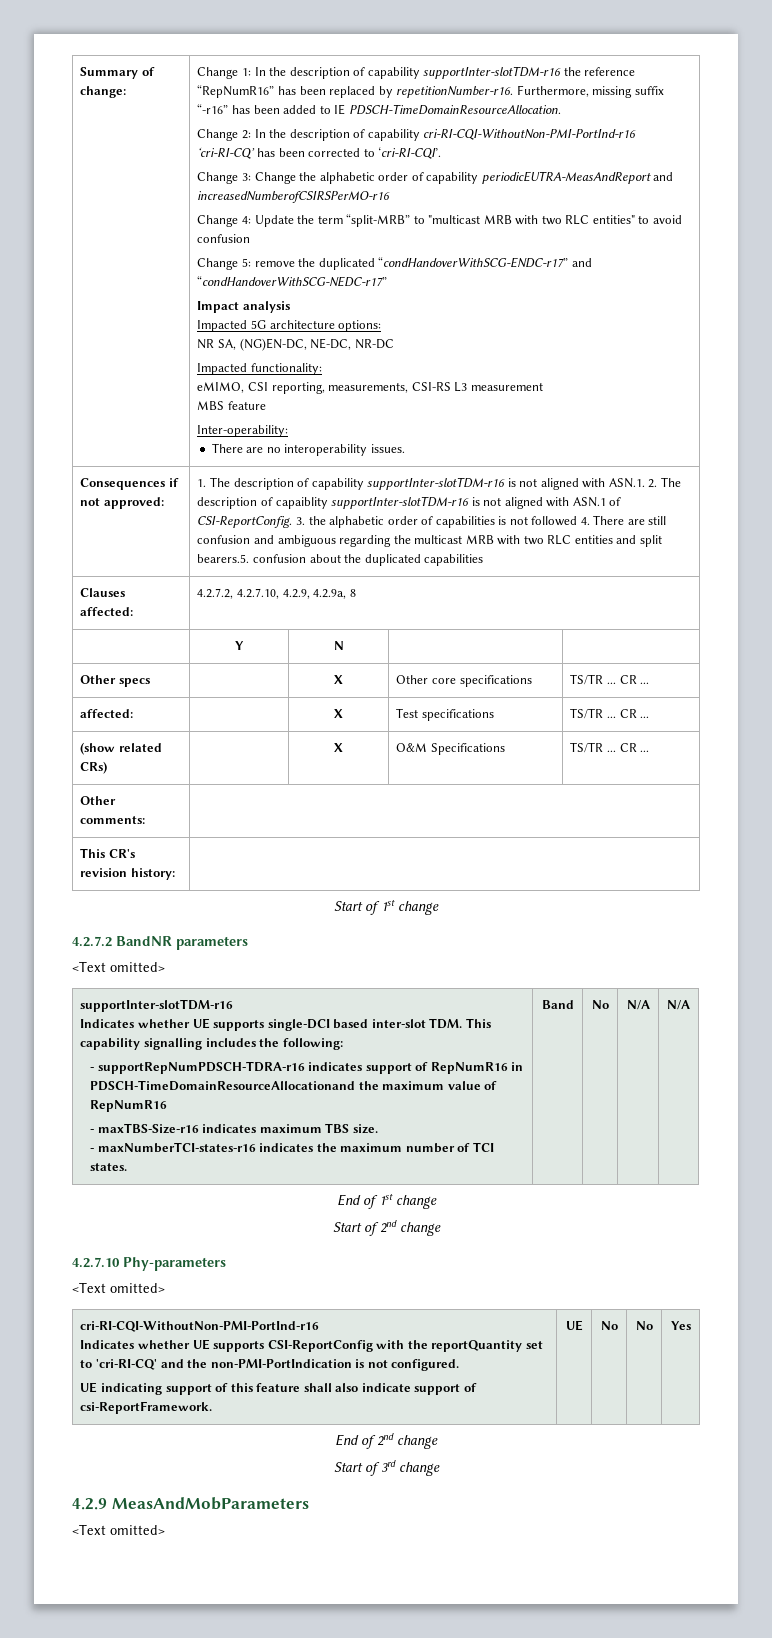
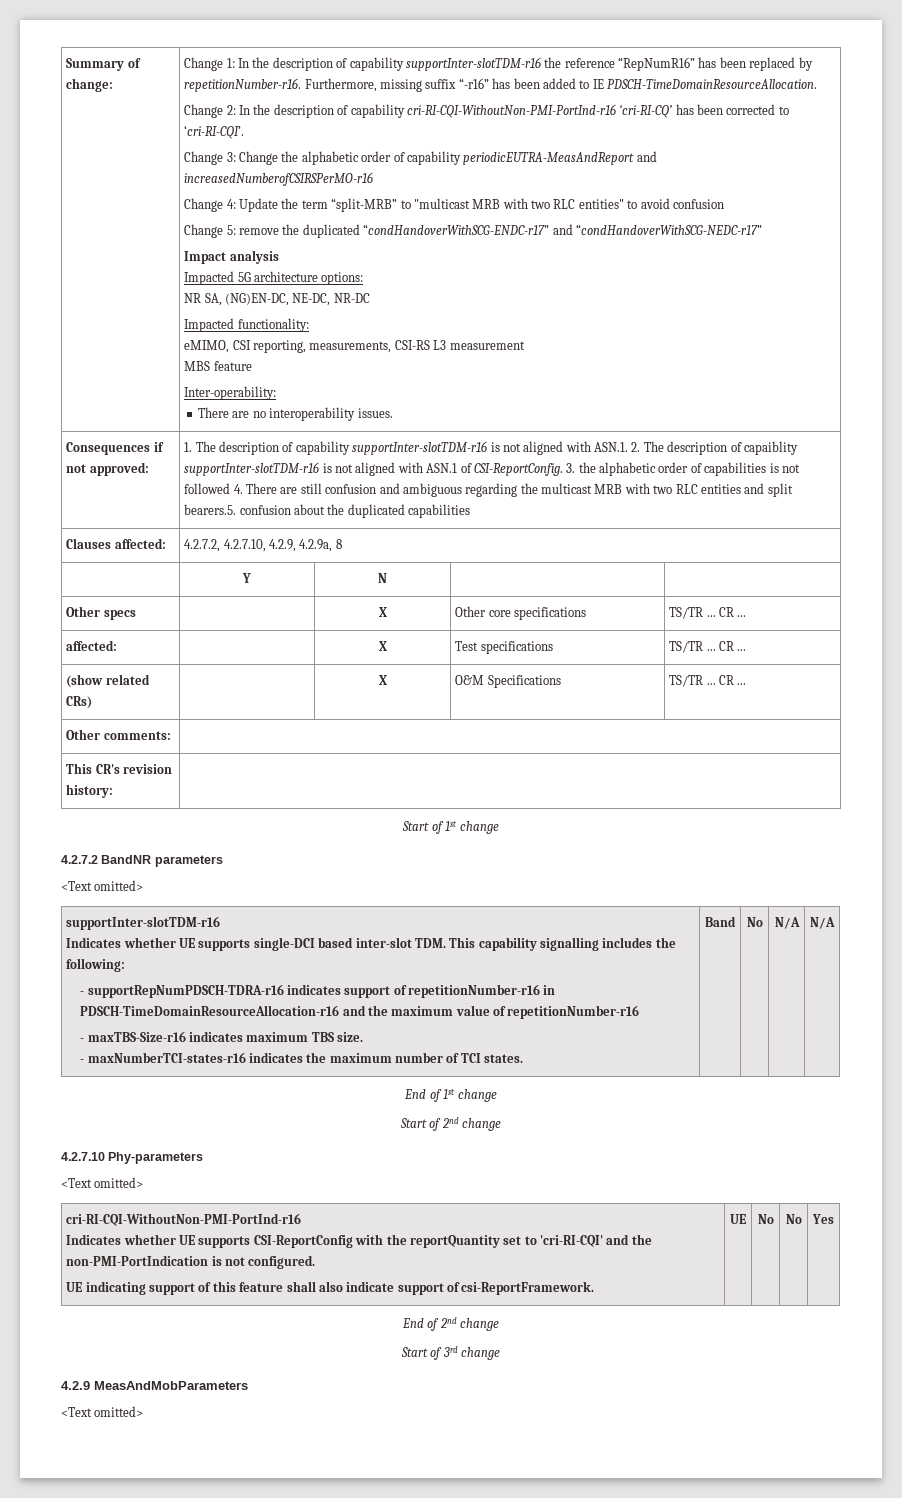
[430,1062,524,1074] [90,1080,356,1091] RepNumR16 in PDSCH-TimeDomainResourceAllocationand -> [408,984,556,998] [80,1005,366,1016] repetitionNumber-r16 in PDSCH-TimeDomainResourceAllocation-r16 and
[90,1100,168,1112] RepNumR16 -> [507,1005,640,1019] repetitionNumber-r16
[95,1359,157,1370] 'cri-RI-CQ' -> [540,1235,604,1247] 'cri-RI-CQI'

